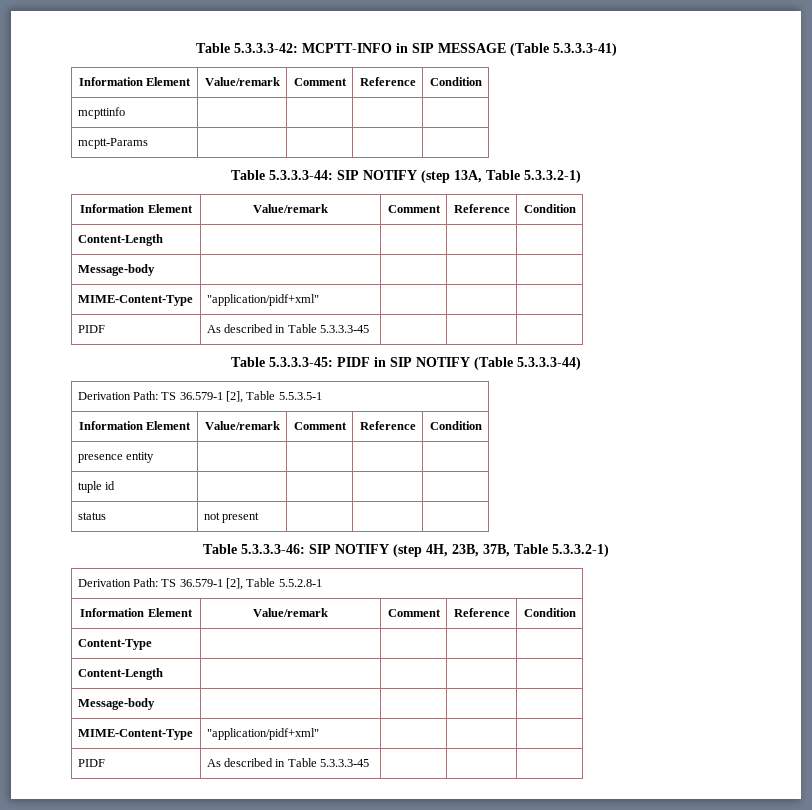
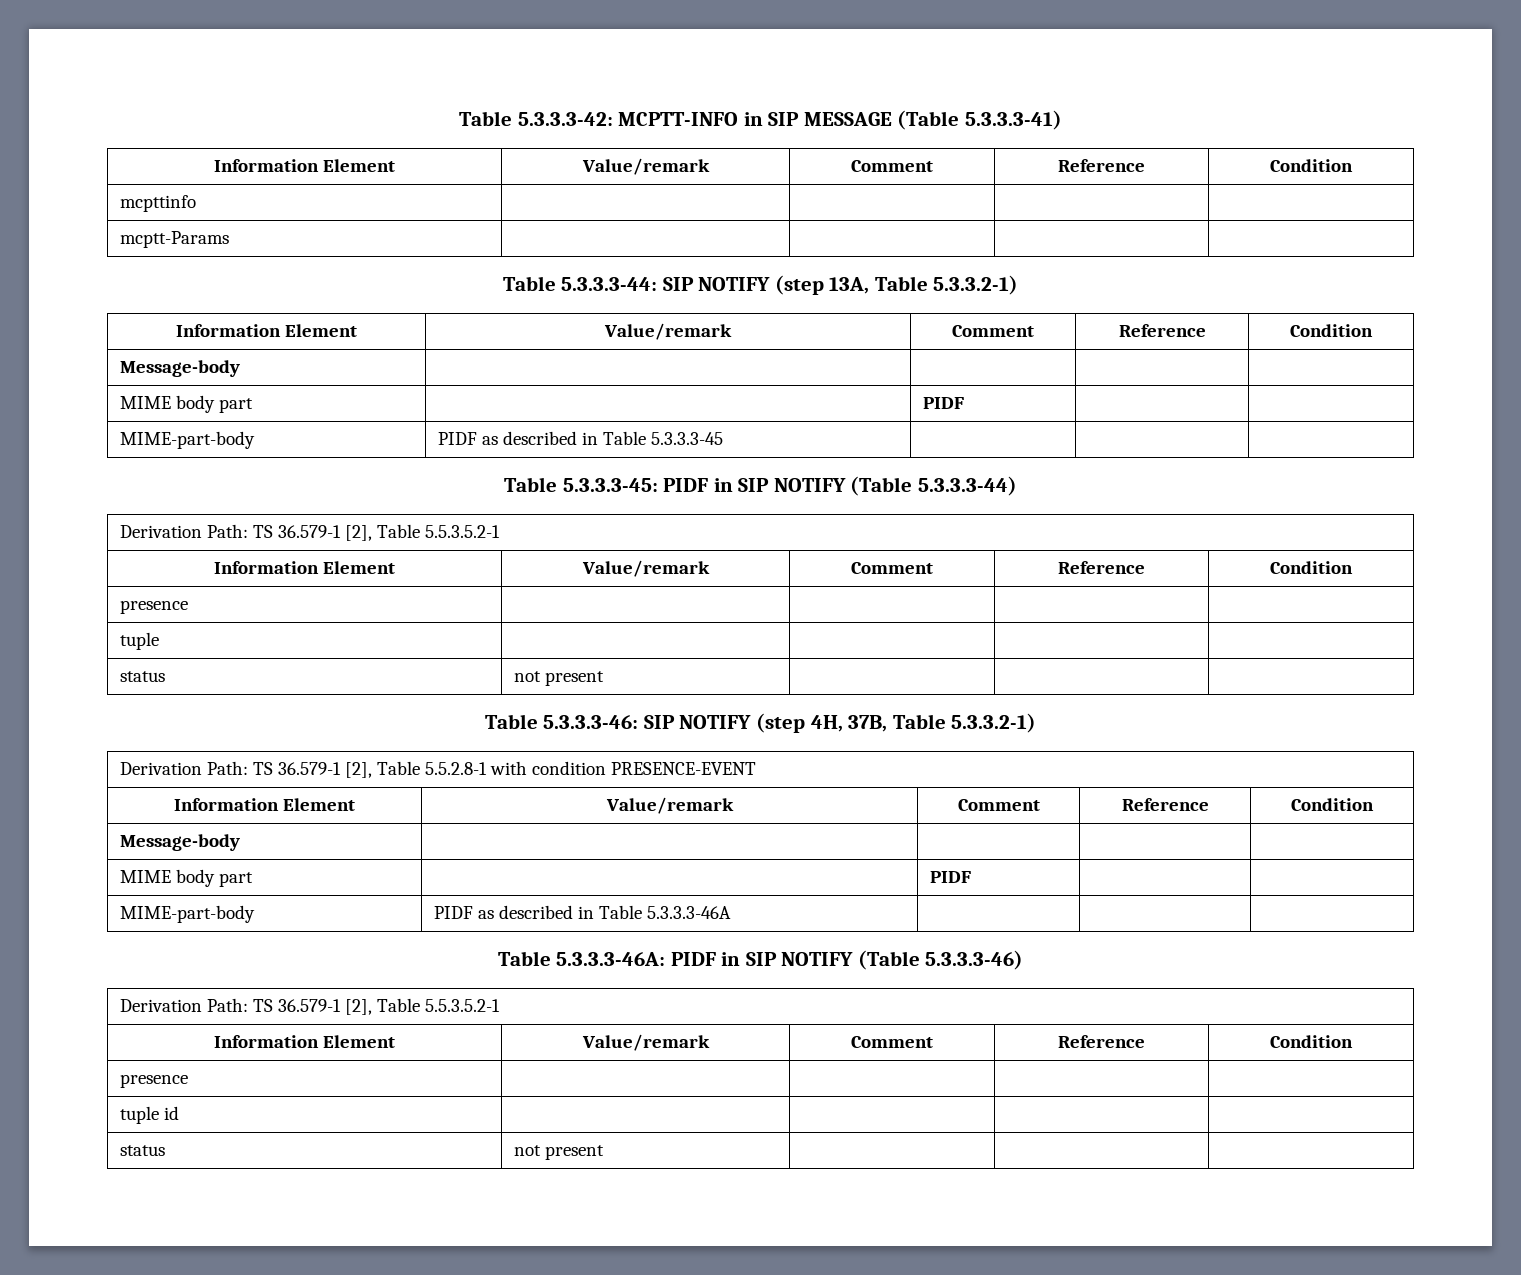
[77,234,163,246] [77,264,155,276] [77,295,193,306] [206,294,319,306] [77,325,105,333] [206,325,221,333] // Content-Length | | | | // Message-body | | | | // MIME-Content-Type | "application/pidf+xml" | | | // PIDF | As -> [119,360,240,377] [119,395,253,413] [922,397,964,409] [119,431,255,449] [437,432,498,445] // Message-body | | | | // MIME body part | | PIDF | | // MIME-part-body | PIDF as
[278,392,322,400] [78,421,192,430] [204,421,280,430] [293,422,347,430] [359,421,416,430] [429,421,482,430] [77,452,154,463] 5.5.3.5-1 // Information Element | Value/remark | Comment | Reference | Condition // presence entity -> [424,525,500,538] [214,561,395,574] [581,560,710,577] [851,562,933,574] [1058,561,1145,574] [1270,561,1354,574] [119,600,188,614] [119,632,159,650] [119,671,165,682] [513,671,604,686] [484,713,1037,733] [119,761,756,778] [174,798,355,811] [605,797,734,814] [957,799,1040,811] [1121,798,1209,811] [1291,798,1375,811] [119,834,240,851] [119,869,253,887] [929,871,971,883] [119,905,255,923] [433,905,731,919] [497,950,1024,970] [119,998,500,1015] [214,1035,395,1048] [581,1034,710,1051] [851,1036,933,1048] [1058,1035,1145,1048] [1270,1035,1354,1048] [119,1074,188,1088] 5.5.3.5.2-1 // Information Element | Value/remark | Comment | Reference | Condition // presence | | | | // tuple | | | | // status | not present | | | // Table 5.3.3.3-46: SIP NOTIFY (step 4H, 37B, Table 5.3.3.2-1) // Derivation Path: TS 36.579-1 [2], Table 5.5.2.8-1 with condition PRESENCE-EVENT // Information Element | Value/remark | Comment | Reference | Condition // Message-body | | | | // MIME body part | | PIDF | | // MIME-part-body | PIDF as described in Table 5.3.3.3-46A | | | // Table 5.3.3.3-46A: PIDF in SIP NOTIFY (Table 5.3.3.3-46) // Derivation Path: TS 36.579-1 [2], Table 5.5.3.5.2-1 // Information Element | Value/remark | Comment | Reference | Condition // presence
[203,544,609,557] [77,578,322,590] [80,608,193,617] [252,608,328,617] [387,609,441,617] [453,608,510,617] [523,608,576,617] [77,639,152,650] [77,668,163,680] [77,698,155,710] [77,729,193,740] [206,728,319,740] [77,759,105,767] [206,758,370,767] // Table 5.3.3.3-46: SIP NOTIFY (step 4H, 23B, 37B, Table 5.3.3.2-1) // Derivation Path: TS 36.579-1 [2], Table 5.5.2.8-1 // Information Element | Value/remark | Comment | Reference | Condition // Content-Type | | | | // Content-Length | | | | // Message-body | | | | // MIME-Content-Type | "application/pidf+xml" | | | // PIDF | As described in Table 5.3.3.3-45 | | | -> (604, 1152) none

